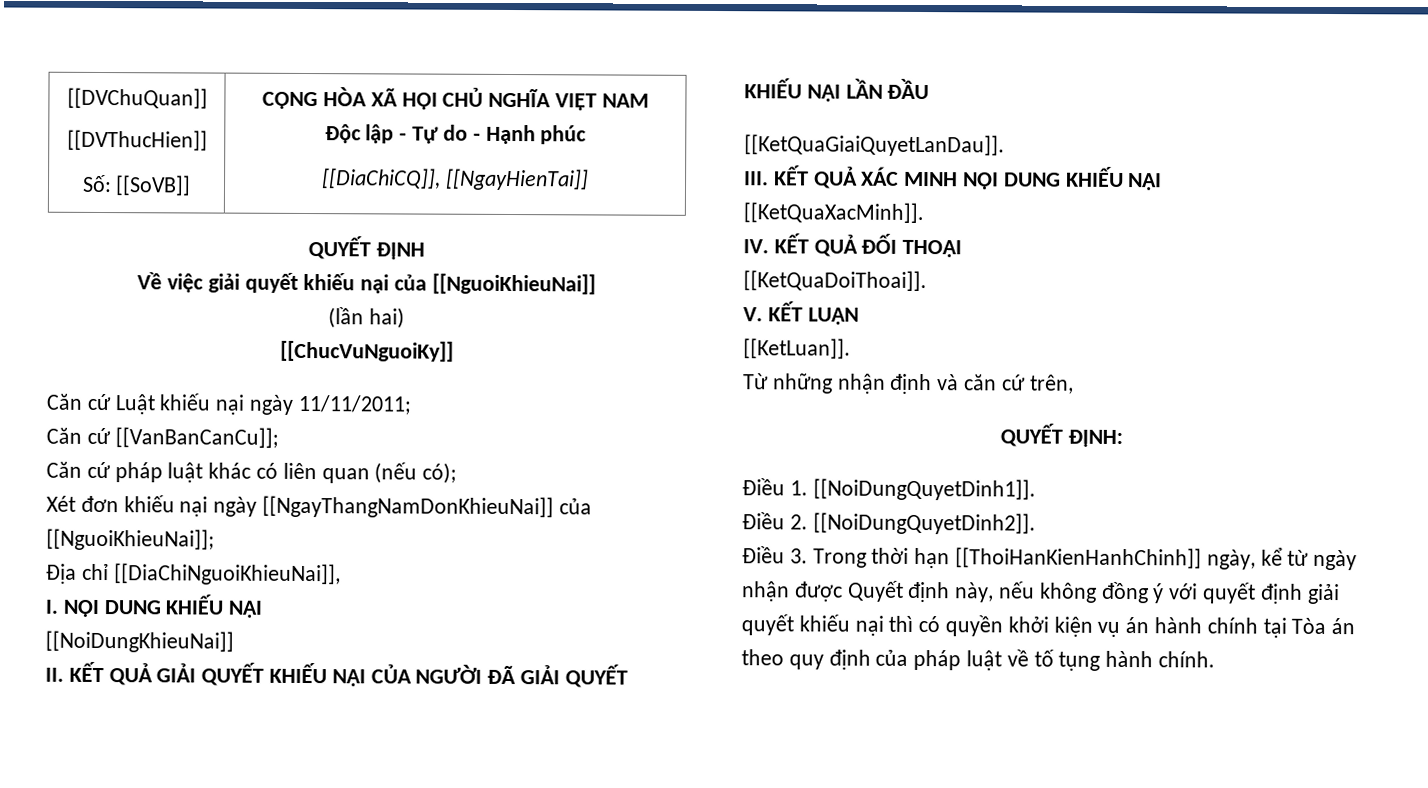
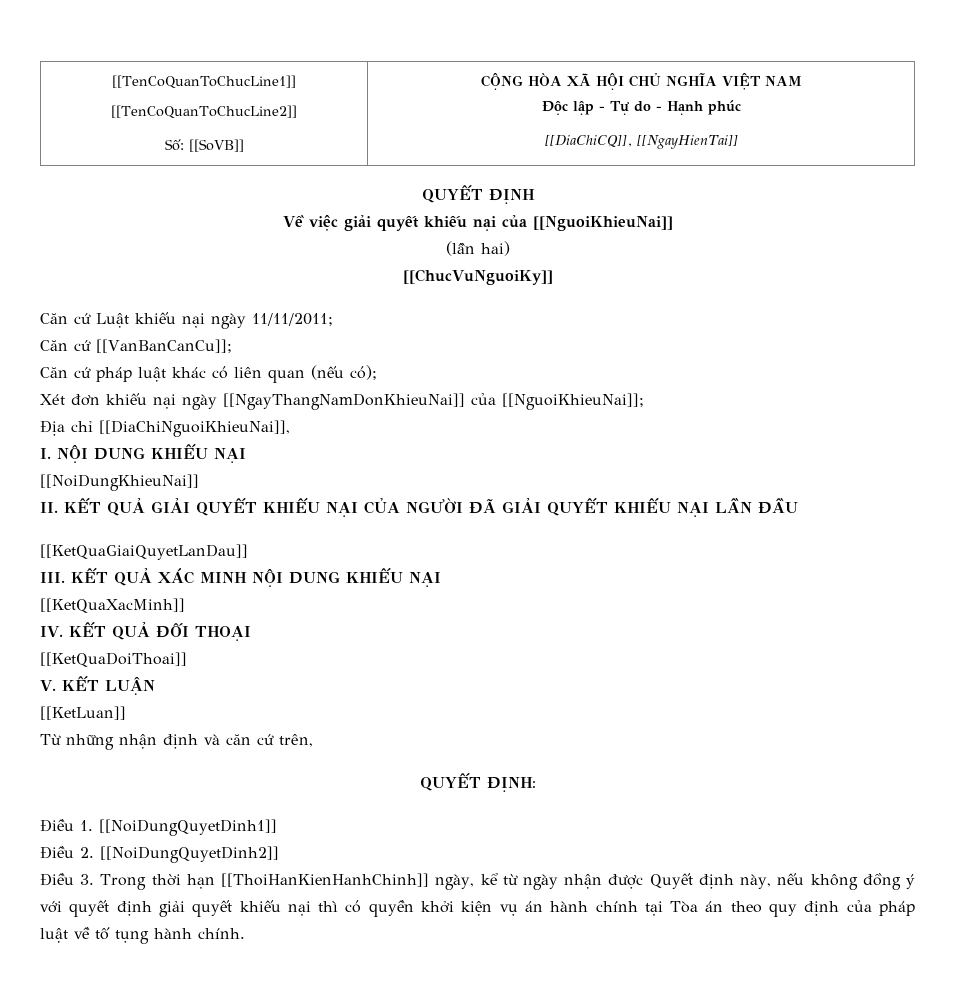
[66,87,208,109] [66,129,208,151] [[DVChuQuan]] // [[DVThucHien]] -> [111,75,297,89] [111,105,298,119] [[TenCoQuanToChucLine1]] // [[TenCoQuanToChucLine2]]
[744,134,1005,157] [[KetQuaGiaiQuyetLanDau]]. -> [40,544,248,560] [[KetQuaGiaiQuyetLanDau]]
[743,202,924,224] [[KetQuaXacMinh]]. -> [40,598,185,613] [[KetQuaXacMinh]]
[743,270,927,292] [[KetQuaDoiThoai]]. -> [40,652,187,667] [[KetQuaDoiThoai]]
[743,338,851,359] [[KetLuan]]. -> [40,706,126,720] [[KetLuan]]
[812,478,1036,501] [[NoiDungQuyetDinh1]]. -> [99,819,277,836] [[NoiDungQuyetDinh1]]
[812,512,1036,535] [[NoiDungQuyetDinh2]]. -> [100,846,279,863] [[NoiDungQuyetDinh2]]

